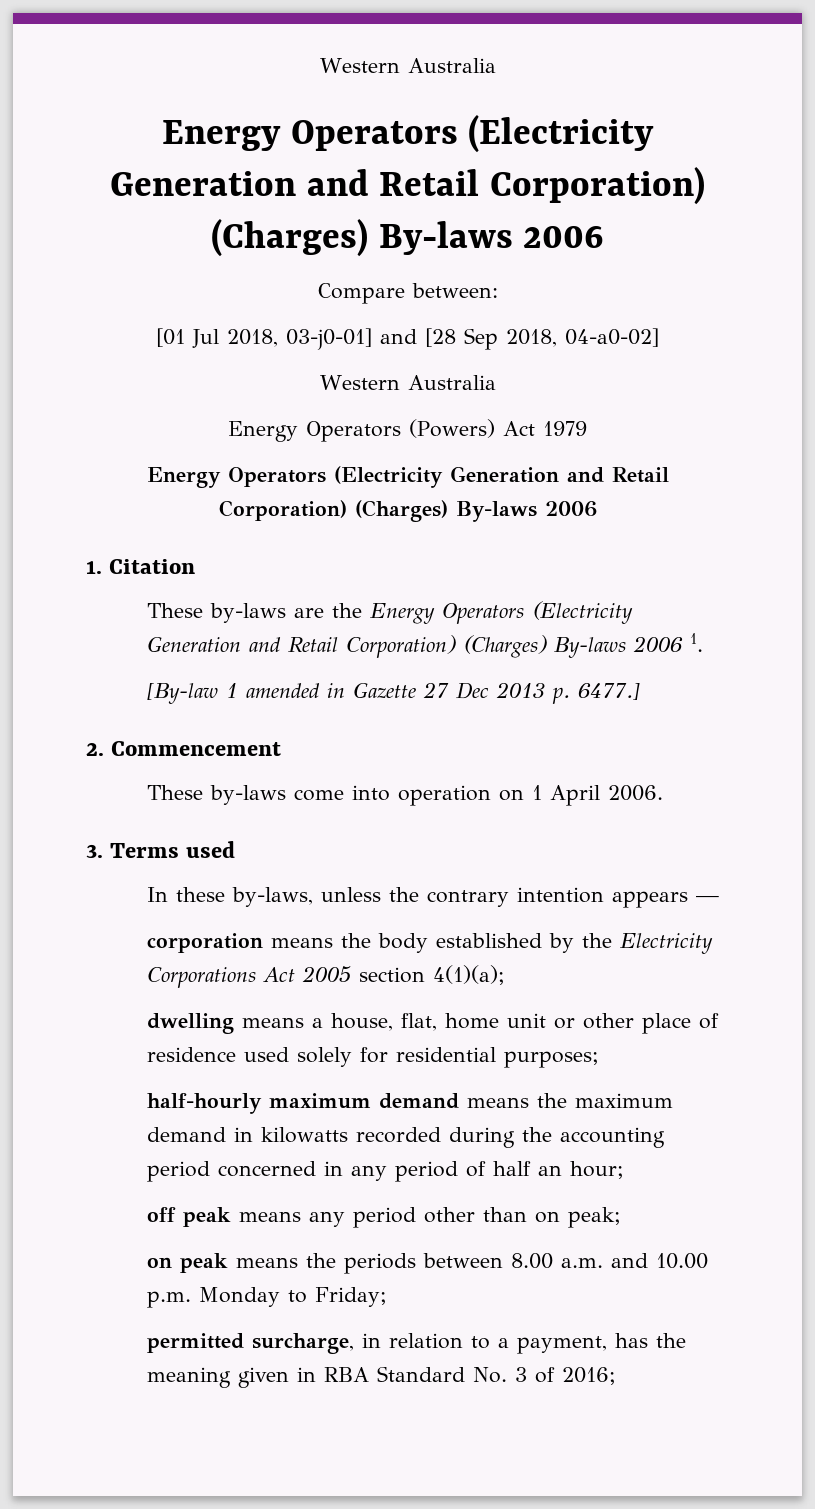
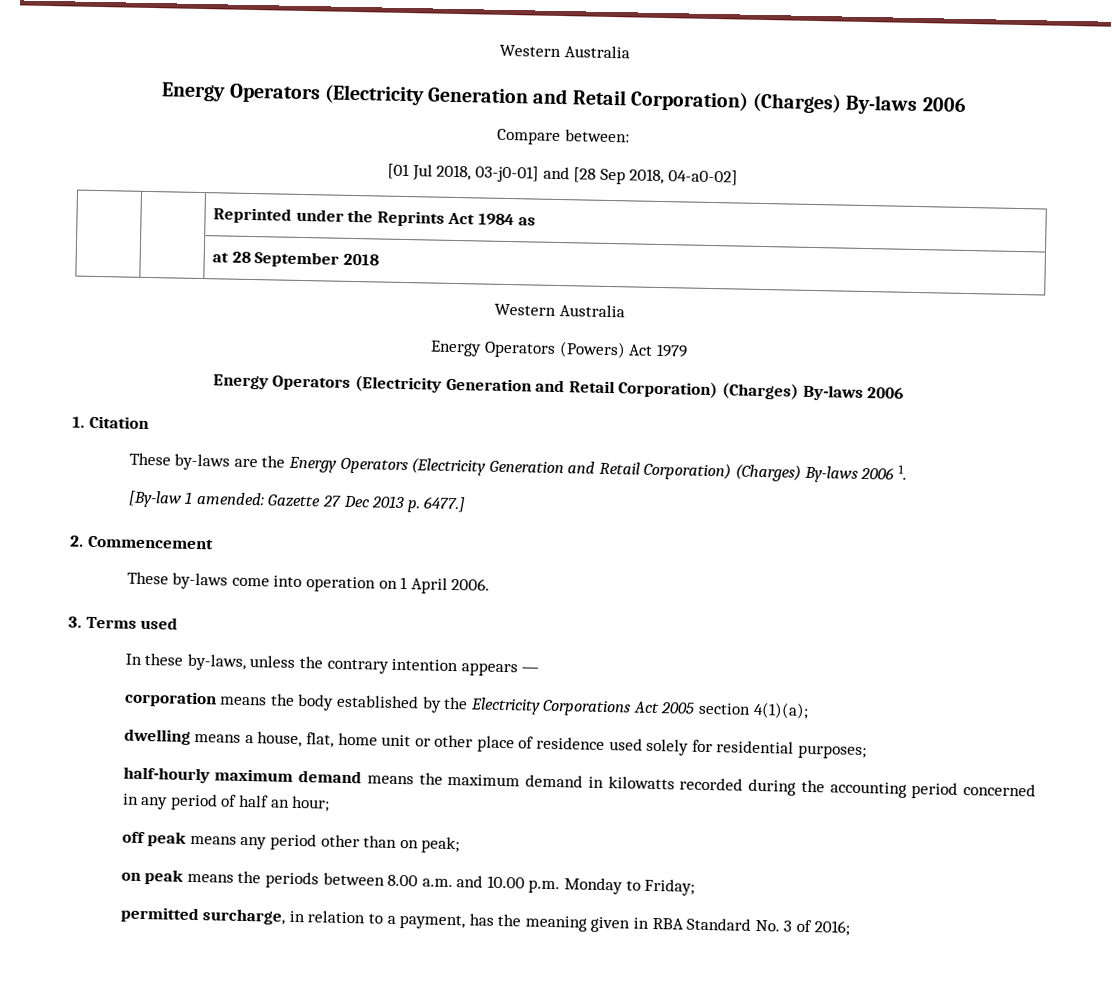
(659, 337) none -> [213,207,536,227] [212,251,379,268] // | | Reprinted under the Reprints Act 1984 as // | | at 28 September 2018
[245,683,345,698] amended in -> [195,491,265,506] amended:

